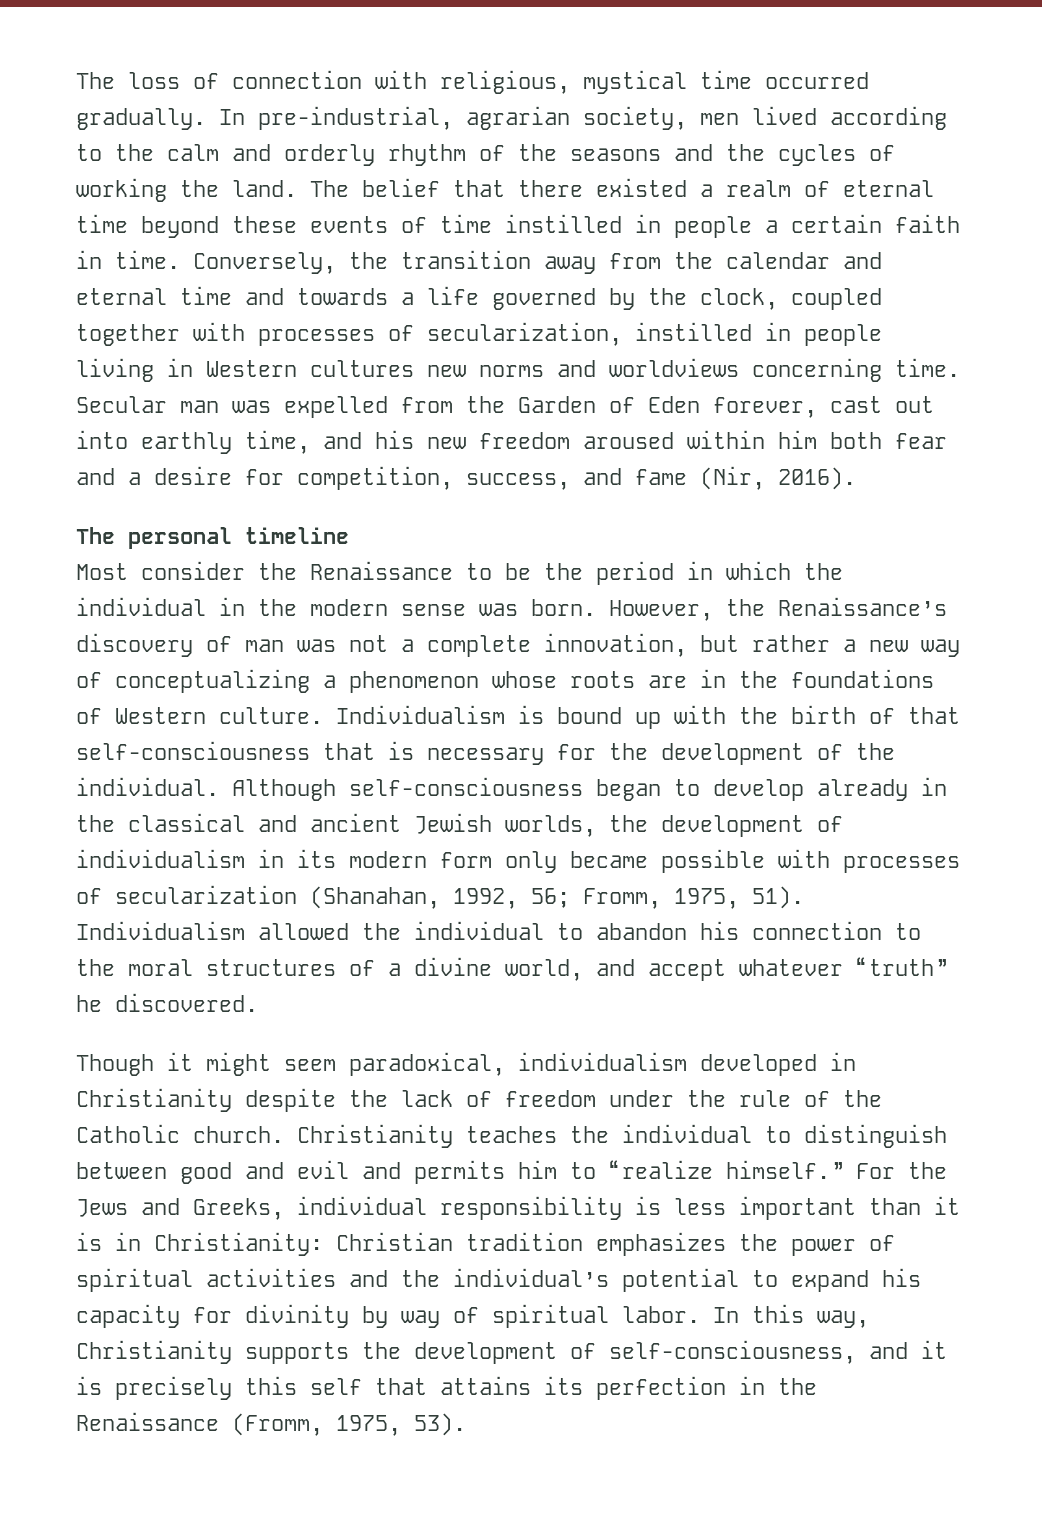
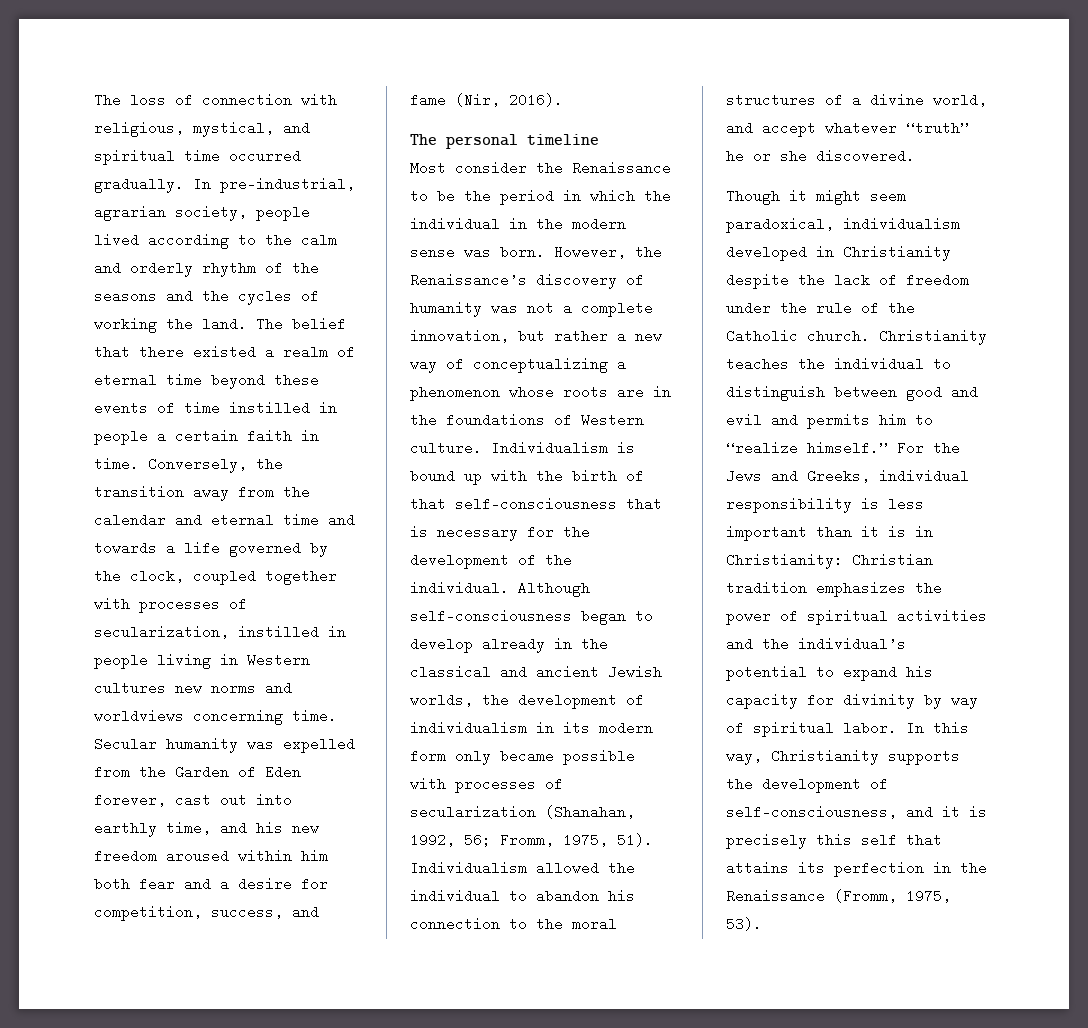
[583,70,687,94] mystical -> [193,121,310,137] [94,149,175,165] mystical, and spiritual
[700,113,739,125] men -> [256,205,310,221] people
[180,400,219,413] man -> [166,737,238,753] humanity
[245,639,284,652] man -> [410,301,482,317] humanity
(102, 1003) none -> [753,149,807,163] or she

